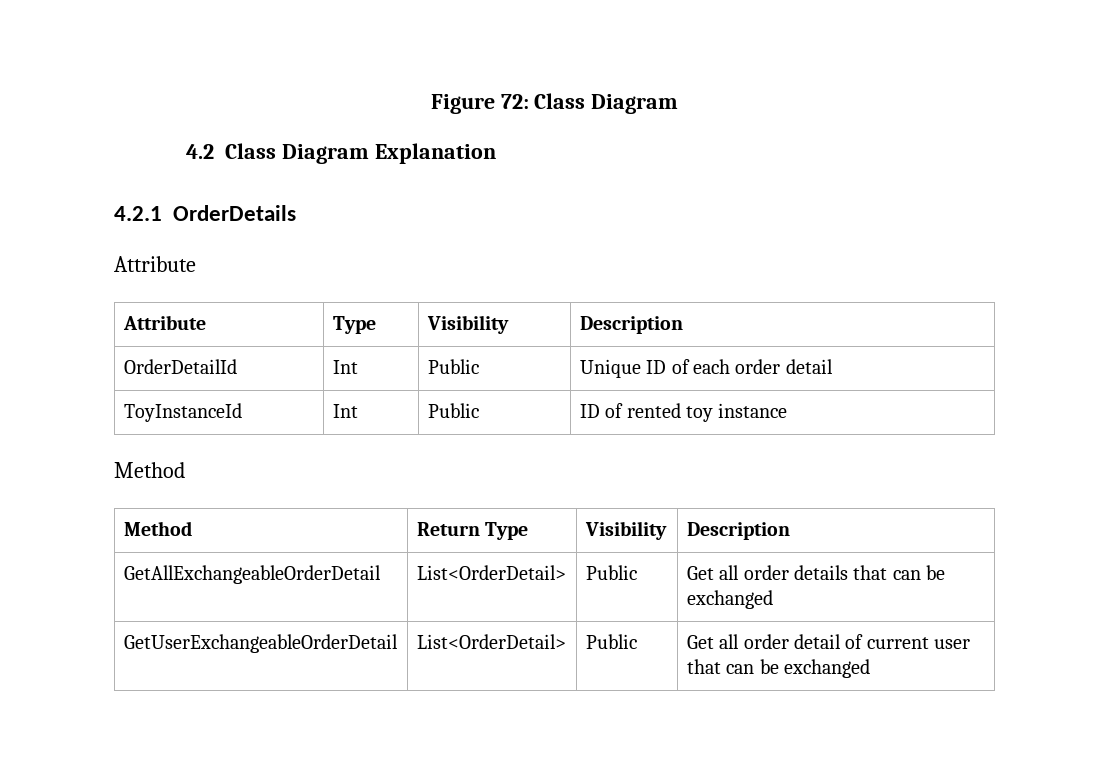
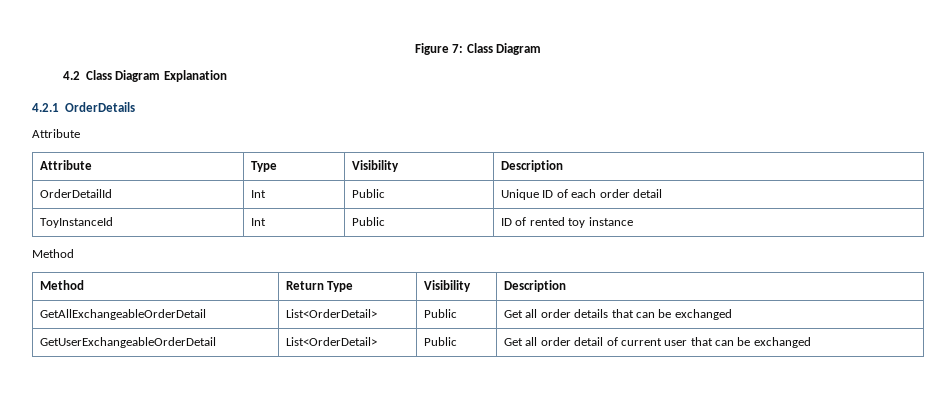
[500,94,529,109] 72: -> [452,44,464,53] 7:

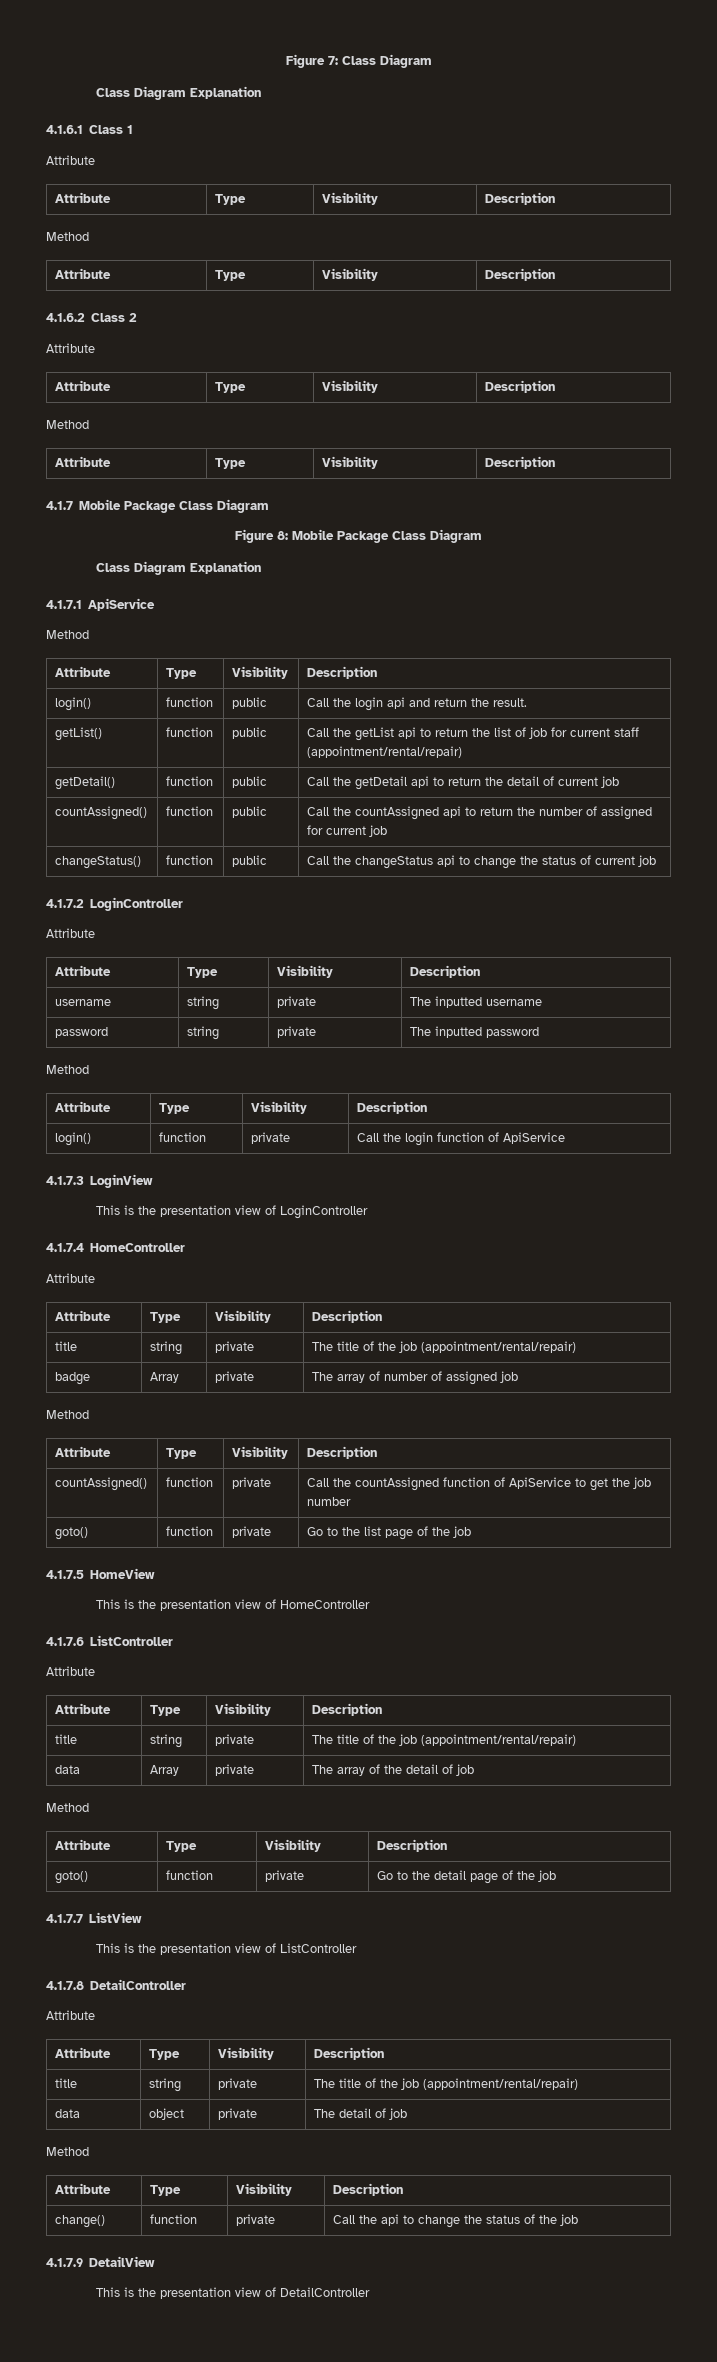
[62,70,227,82] [32,102,136,112] [32,129,80,138] [40,160,93,170] [251,161,278,172] [352,160,400,172] [501,160,564,172] [40,189,113,198] [251,190,267,198] [352,189,386,198] [501,189,662,200] [40,217,114,228] [251,218,267,226] [352,217,386,226] [501,217,633,228] [32,249,74,258] [40,280,85,290] [286,281,354,292] [424,280,472,292] [504,280,567,292] [40,309,207,320] [286,309,378,318] [424,309,458,318] [504,309,732,320] [40,337,217,348] [286,337,378,346] [424,337,458,346] [504,337,811,348] 4.2 Class Diagram Explanation // 4.2.1 OrderDetails // Attribute // Attribute | Type | Visibility | Description // OrderDetailId | Int | Public | Unique ID of each order detail // ToyInstanceId | Int | Public | ID of rented toy instance // Method // Method | Return Type | Visibility | Description // GetAllExchangeableOrderDetail | List<OrderDetail> | Public | Get all order details that can be exchanged // GetUserExchangeableOrderDetail | List<OrderDetail> | Public | Get all order detail of current user that can be exchanged -> [95,86,261,100] [46,125,134,134] [46,155,95,165] [55,192,112,203] [215,194,247,205] [322,192,379,205] [485,192,556,205] [46,232,89,241] [55,268,112,279] [215,270,247,281] [322,268,379,281] [485,268,556,281] [46,313,138,322] [46,343,95,353] [55,380,112,391] [215,382,247,393] [322,380,379,393] [485,380,556,393] [46,420,89,429] [55,456,112,467] [215,458,247,469] [322,456,379,469] [485,456,556,469] [46,499,270,513] [235,529,482,543] [95,561,261,575] [46,598,156,611] [46,630,89,639] [55,666,112,677] [166,668,198,679] [232,666,289,679] [307,666,378,679] [55,697,92,711] [166,697,214,707] [232,697,268,709] [307,697,528,711] [55,727,103,741] [166,727,214,737] [232,727,268,739] [307,727,640,741] [307,746,463,758] [55,776,116,790] [166,776,214,786] [232,776,268,788] [307,776,620,790] [55,806,148,820] [166,806,214,816] [232,806,268,818] [307,806,653,820] [307,825,388,837] [55,856,142,869] [166,855,214,865] [232,855,268,867] [307,855,657,869] [46,897,184,911] [46,928,95,938] [55,965,112,976] [187,967,219,978] [277,965,334,978] [410,965,481,978] [55,999,112,1006] [187,996,220,1010] [277,996,317,1008] [410,996,543,1008] [55,1027,109,1038] [187,1026,220,1040] [277,1026,317,1038] [410,1026,540,1038] [46,1065,89,1074] [55,1101,112,1112] [159,1103,191,1114] [251,1101,308,1114] [357,1101,428,1114] [55,1132,92,1146] [159,1132,207,1142] [251,1132,291,1144] [357,1132,566,1146] [46,1174,154,1188] [95,1205,368,1219] [46,1243,186,1252] [46,1273,95,1283] [55,1310,112,1321] [150,1312,182,1323] [215,1310,272,1323] [312,1310,383,1323] [55,1341,78,1351] [150,1341,183,1355] [215,1341,255,1353] [312,1341,577,1353] [55,1372,91,1385] [150,1372,180,1383] [215,1371,255,1383] [312,1371,519,1385] [46,1410,89,1419] [55,1446,112,1457] [166,1448,198,1459] [232,1446,289,1459] [307,1446,378,1459] [55,1477,148,1491] [166,1477,214,1487] [232,1477,272,1489] [307,1477,652,1491] [307,1497,352,1506] [55,1527,89,1540] [166,1526,214,1536] [232,1526,272,1538] [307,1526,472,1540] [46,1568,156,1579] [95,1599,370,1611] [46,1635,174,1646] [46,1666,95,1676] [55,1703,112,1714] [150,1705,182,1716] [215,1703,272,1716] [312,1703,383,1716] [55,1734,78,1744] [150,1734,183,1748] [215,1734,255,1746] [312,1734,577,1746] [55,1765,81,1774] [150,1765,180,1776] [215,1764,255,1776] [312,1764,475,1776] [46,1803,89,1812] [55,1839,112,1850] [166,1841,198,1852] [265,1839,322,1852] [377,1839,448,1852] [55,1871,89,1884] [166,1870,214,1880] [265,1870,305,1882] [377,1870,557,1884] [46,1912,143,1923] [95,1943,357,1955] [46,1979,187,1990] [46,2010,95,2020] [55,2047,112,2058] [149,2049,181,2060] [218,2047,275,2060] [314,2047,385,2060] [55,2078,78,2088] [149,2078,182,2092] [218,2078,258,2090] [314,2078,579,2090] [55,2109,81,2118] [149,2108,185,2120] [218,2108,258,2120] [314,2108,408,2120] [46,2147,89,2156] [55,2183,112,2194] [150,2185,182,2196] [236,2183,293,2196] [333,2183,404,2196] [55,2215,106,2228] [150,2214,198,2224] [236,2214,276,2226] [333,2214,579,2228] [46,2256,156,2267] [95,2287,370,2299] Class Diagram Explanation // 4.1.6.1 Class 1 // Attribute // Attribute | Type | Visibility | Description // Method // Attribute | Type | Visibility | Description // 4.1.6.2 Class 2 // Attribute // Attribute | Type | Visibility | Description // Method // Attribute | Type | Visibility | Description // 4.1.7 Mobile Package Class Diagram // Figure 8: Mobile Package Class Diagram // Class Diagram Explanation // 4.1.7.1 ApiService // Method // Attribute | Type | Visibility | Description // login() | function | public | Call the login api and return the result. // getList() | function | public | Call the getList api to return the list of job for current staff (appointment/rental/repair) // getDetail() | function | public | Call the getDetail api to return the detail of current job // countAssigned() | function | public | Call the countAssigned api to return the number of assigned for current job // changeStatus() | function | public | Call the changeStatus api to change the status of current job // 4.1.7.2 LoginController // Attribute // Attribute | Type | Visibility | Description // username | string | private | The inputted username // password | string | private | The inputted password // Method // Attribute | Type | Visibility | Description // login() | function | private | Call the login function of ApiService // 4.1.7.3 LoginView // This is the presentation view of LoginController // 4.1.7.4 HomeController // Attribute // Attribute | Type | Visibility | Description // title | string | private | The title of the job (appointment/rental/repair) // badge | Array | private | The array of number of assigned job // Method // Attribute | Type | Visibility | Description // countAssigned() | function | private | Call the countAssigned function of ApiService to get the job number // goto() | function | private | Go to the list page of the job // 4.1.7.5 HomeView // This is the presentation view of HomeController // 4.1.7.6 ListController // Attribute // Attribute | Type | Visibility | Description // title | string | private | The title of the job (appointment/rental/repair) // data | Array | private | The array of the detail of job // Method // Attribute | Type | Visibility | Description // goto() | function | private | Go to the detail page of the job // 4.1.7.7 ListView // This is the presentation view of ListController // 4.1.7.8 DetailController // Attribute // Attribute | Type | Visibility | Description // title | string | private | The title of the job (appointment/rental/repair) // data | object | private | The detail of job // Method // Attribute | Type | Visibility | Description // change() | function | private | Call the api to change the status of the job // 4.1.7.9 DetailView // This is the presentation view of DetailController

